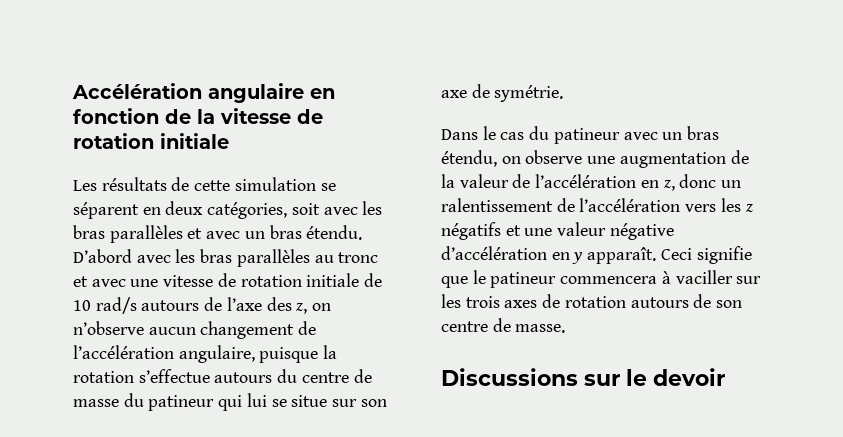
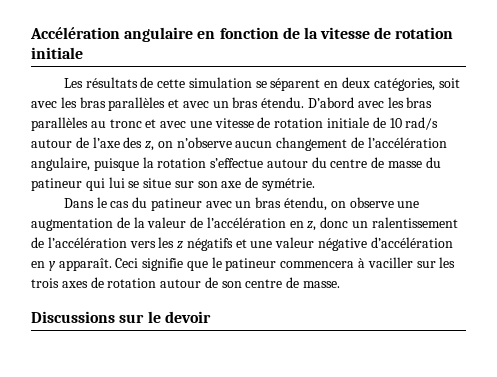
[141,300,200,311] autours -> [31,139,72,148] autour
[214,372,273,383] autours -> [266,159,308,168] autour
[630,297,689,308] autours -> [160,279,202,288] autour

